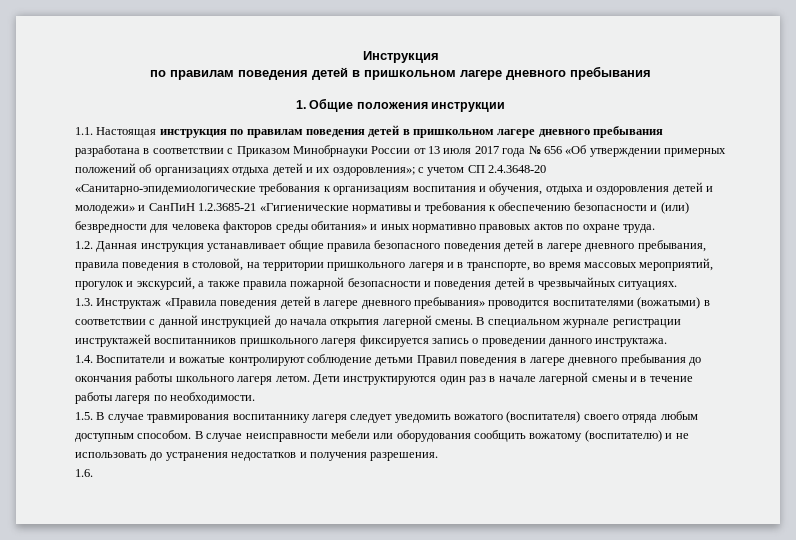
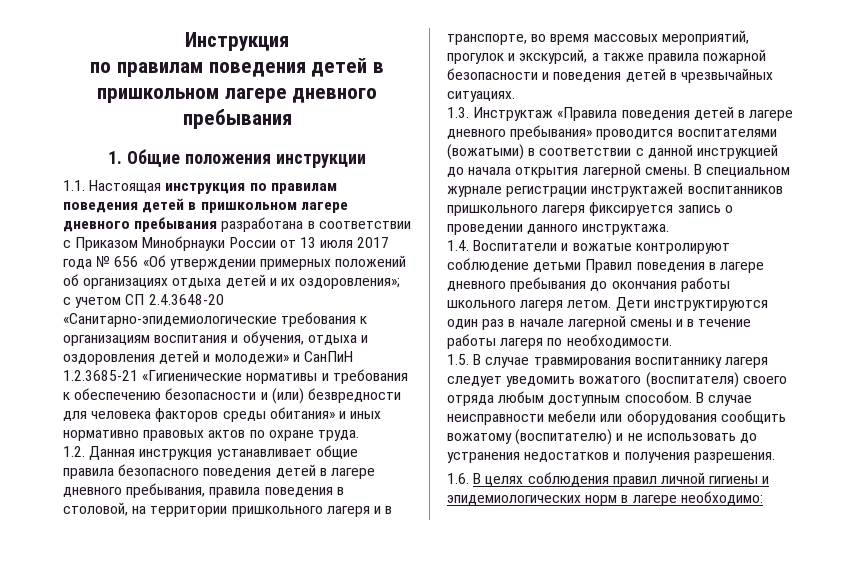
(93, 473) none -> [473,472,770,487] [447,491,763,506] В целях соблюдения правил личной гигиены и эпидемиологических норм в лагере необходимо:

